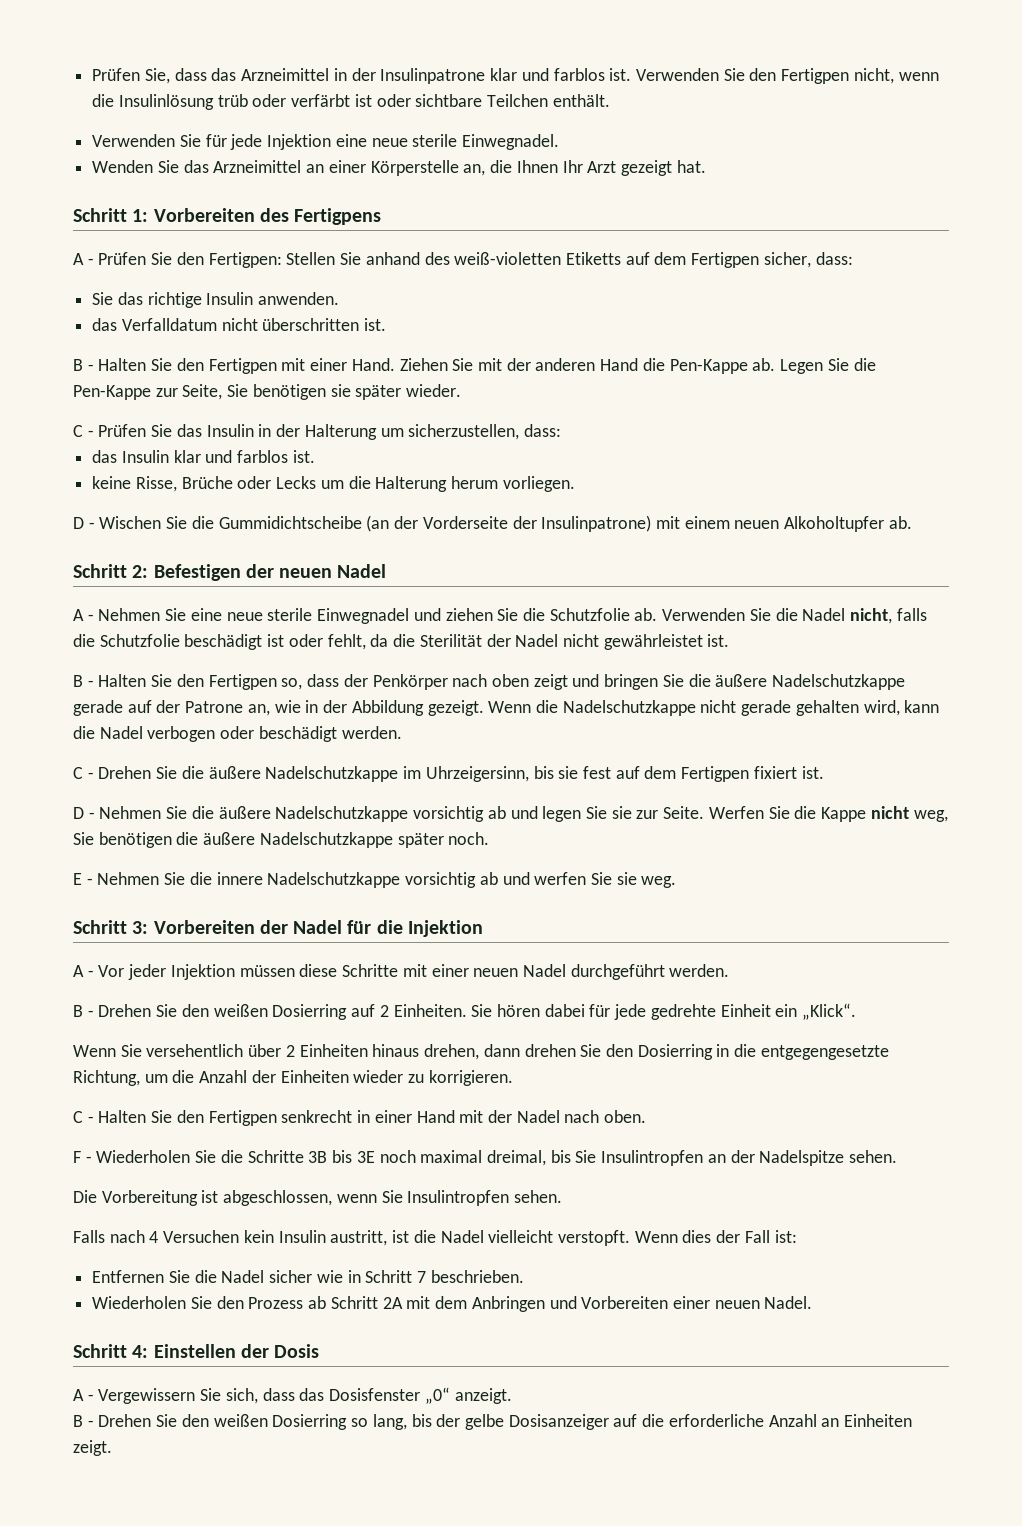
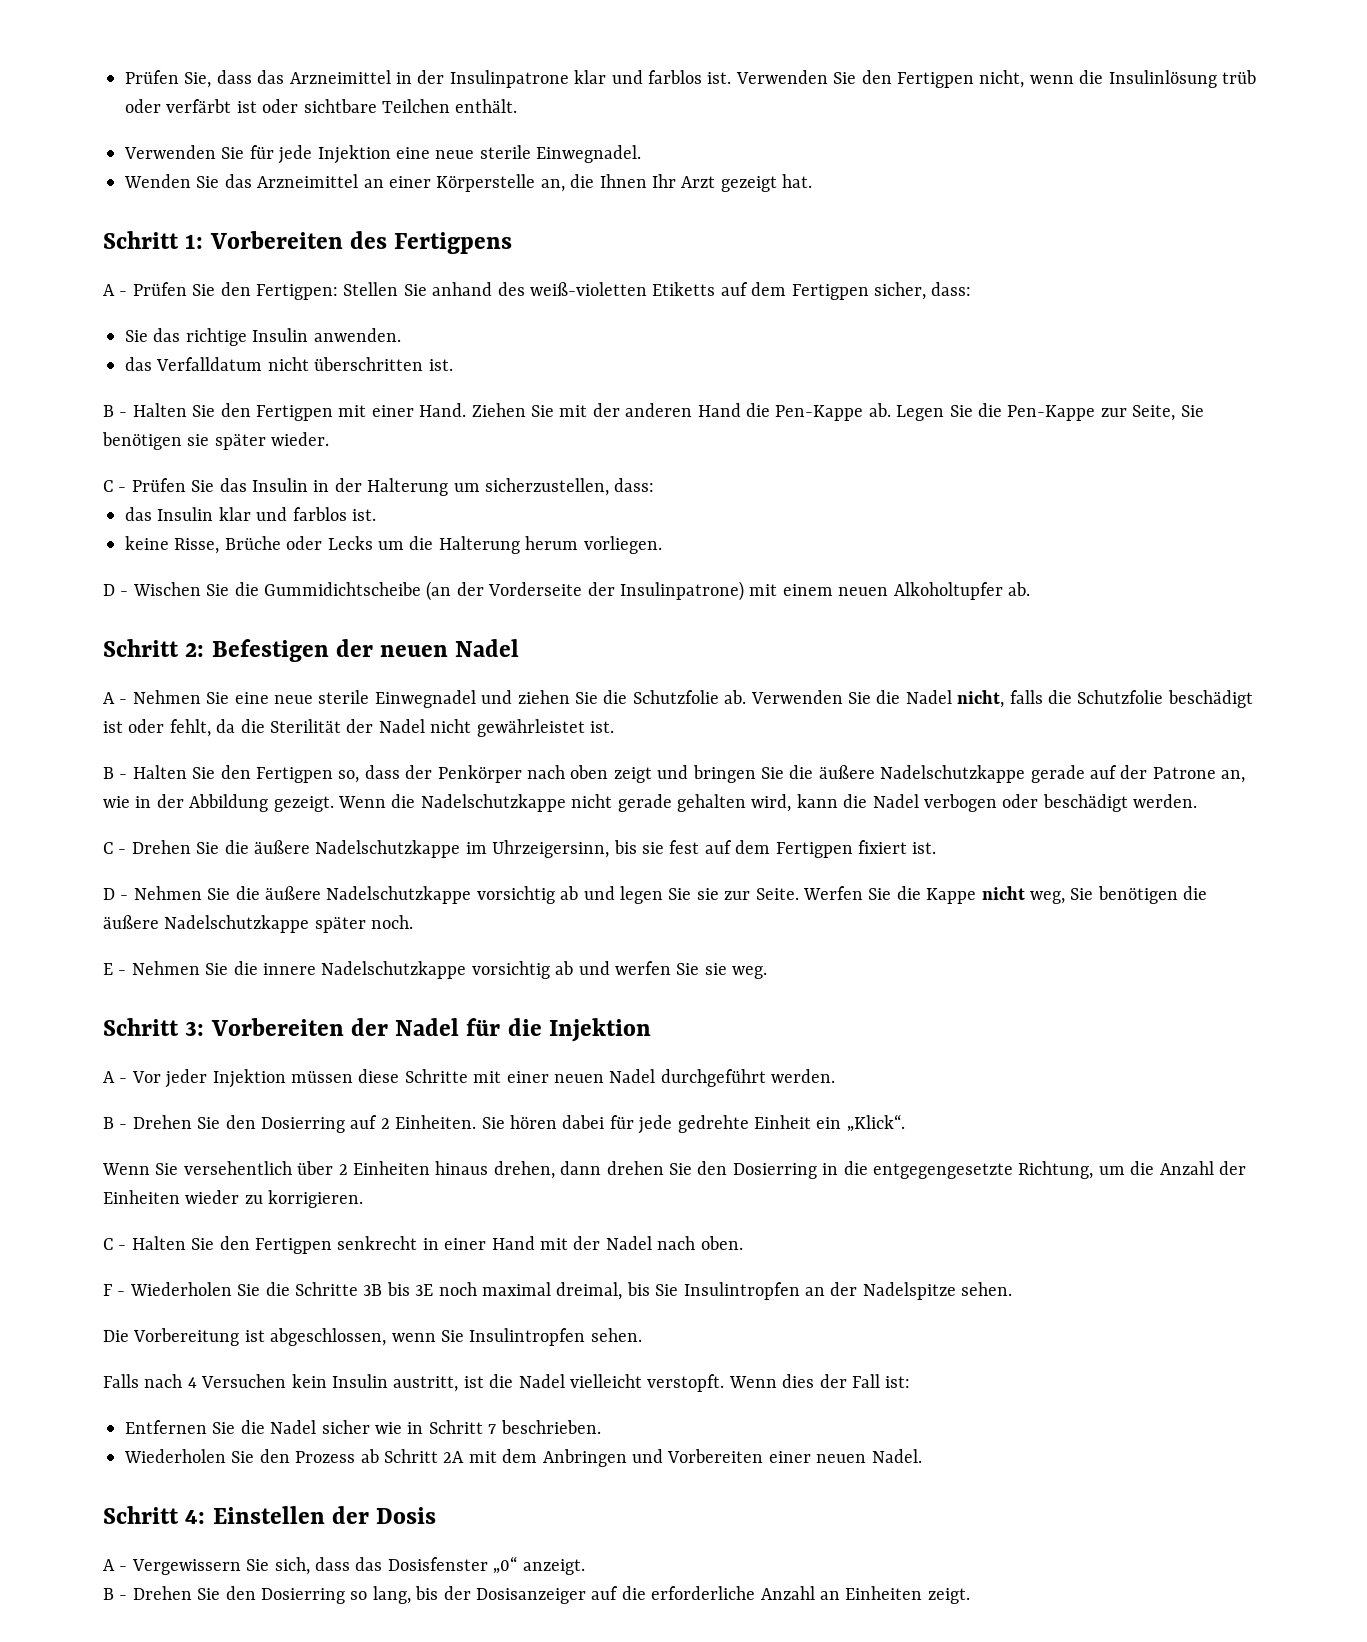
[213,1004,268,1017] weißen -> (256, 1122) none
[213,1414,268,1427] weißen -> (256, 1593) none
[464,1414,504,1430] gelbe -> (471, 1593) none

